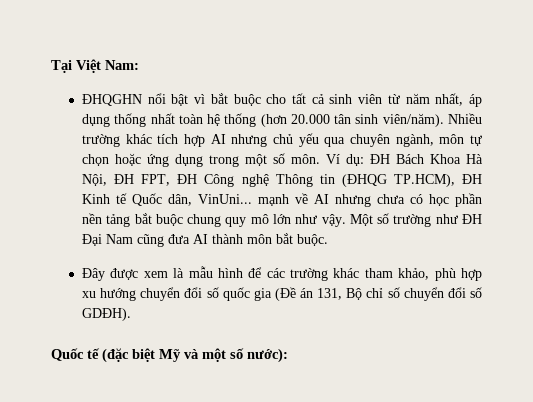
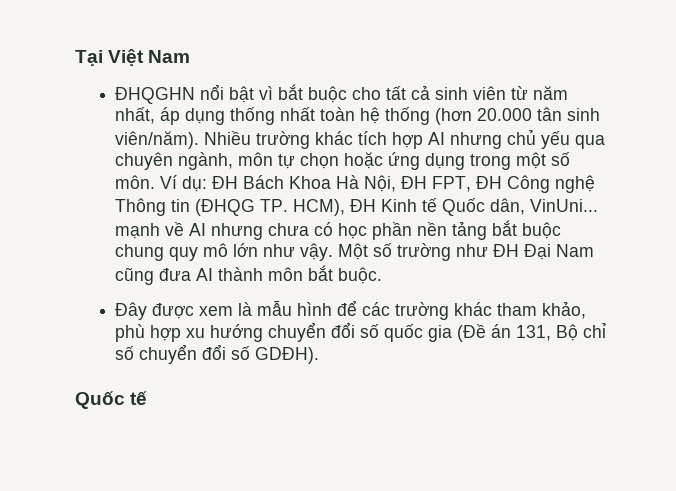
[105,60,139,70] Nam: -> [148,50,191,63] Nam
[393,174,455,187] TP.HCM), -> [260,199,346,216] TP. HCM),
[102,348,288,363] (đặc biệt Mỹ và một số nước): -> (148, 398) none

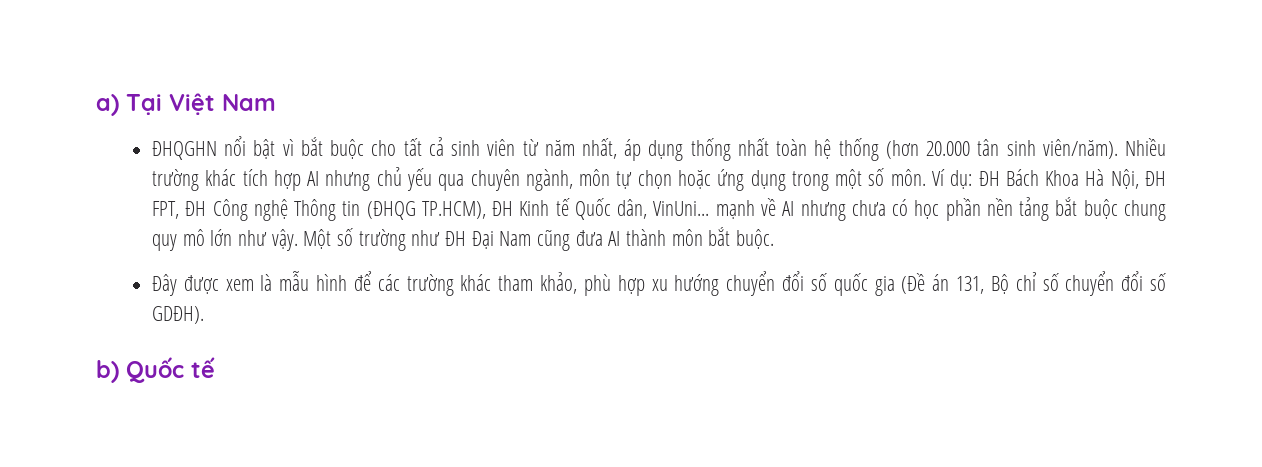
(75, 58) none -> [96,94,119,116] a)
[260,199,346,216] TP. HCM), -> [421,201,486,219] TP.HCM),
(320, 355) none -> [96,360,119,383] b)

